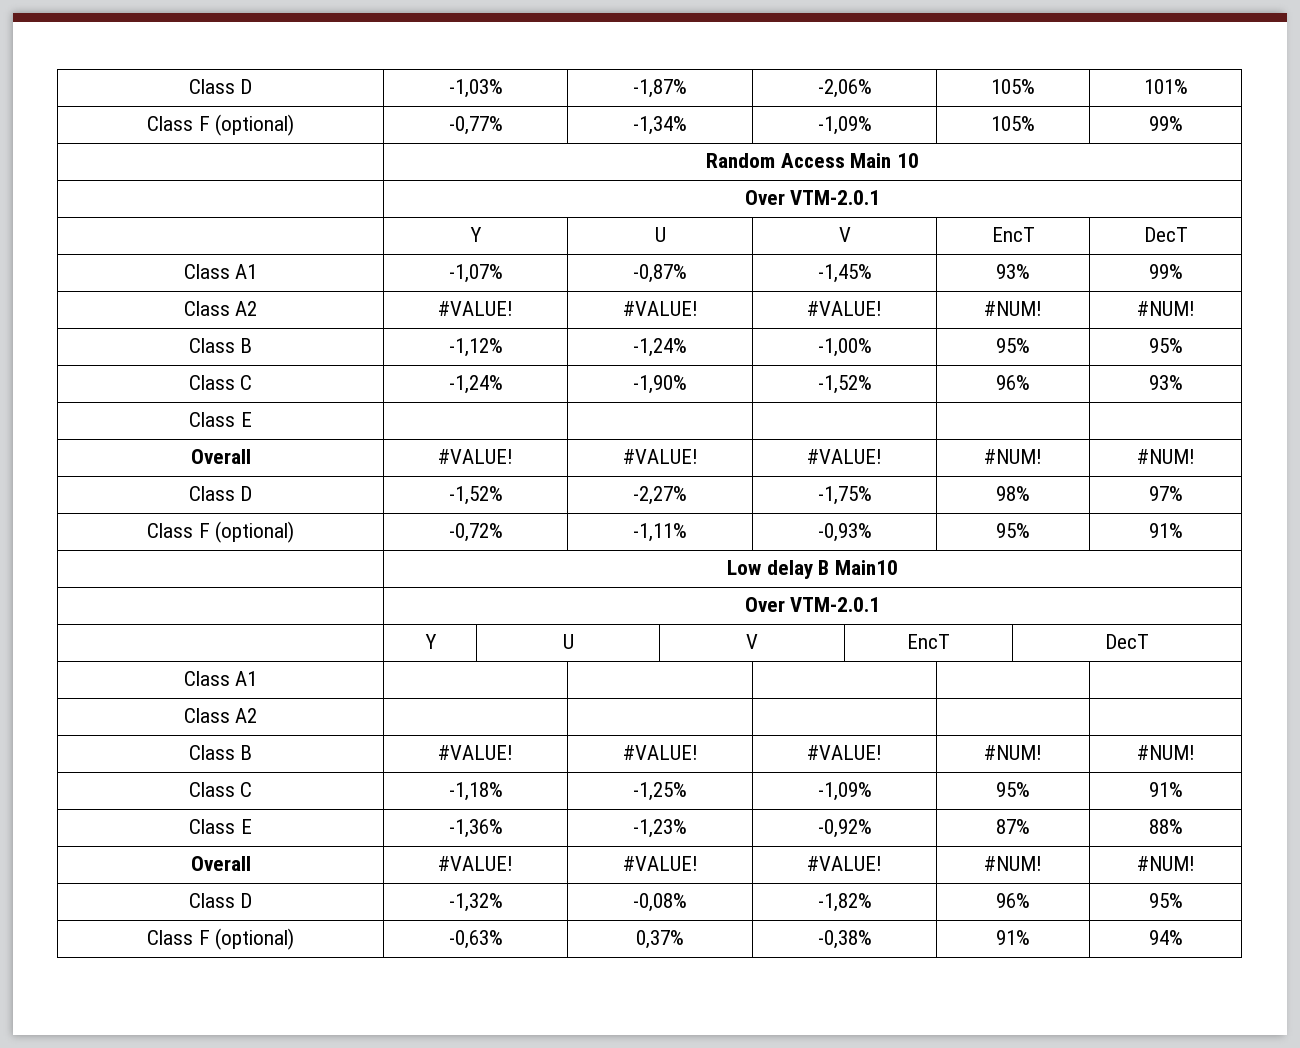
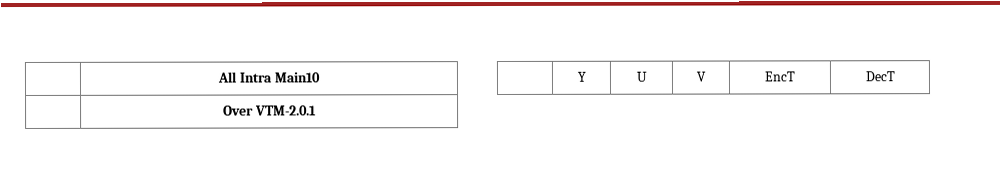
[188,79,253,94] [448,79,503,98] [633,79,687,98] [817,79,872,98] [991,79,1035,94] [1143,79,1188,94] [146,114,295,136] [448,116,503,135] [633,116,687,135] [817,116,872,135] [991,116,1035,131] [1148,116,1183,131] [705,153,920,168] [744,190,881,205] [470,227,482,242] [654,227,666,242] [838,227,851,242] [991,227,1035,242] [1143,227,1188,242] [183,264,258,279] [448,264,503,283] [633,264,687,283] [817,264,872,283] [996,264,1030,279] [1148,264,1183,279] [183,301,258,316] [438,301,513,316] [622,301,698,316] [807,301,882,316] [984,301,1042,316] [1136,301,1195,316] [188,338,253,353] [448,338,503,357] [633,338,687,357] [817,338,872,357] [996,338,1030,353] [1148,338,1183,353] [188,375,253,390] [448,375,503,394] [633,375,687,394] [817,375,872,394] [996,375,1030,390] [1148,375,1183,390] [189,412,252,427] [190,449,251,464] [438,449,513,464] [622,449,698,464] [807,449,882,464] [984,449,1042,464] [1136,449,1195,464] [188,486,253,501] [448,486,503,505] [633,486,687,505] [817,486,872,505] [996,486,1030,501] [1148,486,1183,501] [146,521,295,543] [448,523,503,542] [633,523,687,542] [817,523,872,542] [996,523,1030,538] [1148,523,1183,538] [726,560,830,579] Class D | -1,03% | -1,87% | -2,06% | 105% | 101% // Class F (optional) | -0,77% | -1,34% | -1,09% | 105% | 99% // | Random Access Main 10 // | Over VTM-2.0.1 // | Y | U | V | EncT | DecT // Class A1 | -1,07% | -0,87% | -1,45% | 93% | 99% // Class A2 | #VALUE! | #VALUE! | #VALUE! | #NUM! | #NUM! // Class B | -1,12% | -1,24% | -1,00% | 95% | 95% // Class C | -1,24% | -1,90% | -1,52% | 96% | 93% // Class E | | | | | // Overall | #VALUE! | #VALUE! | #VALUE! | #NUM! | #NUM! // Class D | -1,52% | -2,27% | -1,75% | 98% | 97% // Class F (optional) | -0,72% | -1,11% | -0,93% | 95% | 91% // | Low delay B -> [217,71,272,83] | All Intra
[183,671,258,686] [183,708,258,723] [188,745,253,760] [438,745,513,760] [622,745,698,760] [807,745,882,760] [984,745,1042,760] [1136,745,1195,760] [188,782,253,797] [448,782,503,801] [633,782,687,801] [817,782,872,801] [996,782,1030,797] [1148,782,1183,797] [189,819,252,834] [448,819,503,838] [633,819,687,838] [817,819,872,838] [996,819,1030,834] [1148,819,1183,834] [190,856,251,871] [438,856,513,871] [622,856,698,871] [807,856,882,871] [984,856,1042,871] [1136,856,1195,871] [188,893,253,908] [448,893,503,912] [633,893,687,912] [817,893,872,912] [996,893,1030,908] [1148,893,1183,908] [146,928,295,950] [448,930,503,949] [636,930,684,949] [817,930,872,949] [996,930,1030,945] [1148,930,1183,945] // Class A1 | | | | | // Class A2 | | | | | // Class B | #VALUE! | #VALUE! | #VALUE! | #NUM! | #NUM! // Class C | -1,18% | -1,25% | -1,09% | 95% | 91% // Class E | -1,36% | -1,23% | -0,92% | 87% | 88% // Overall | #VALUE! | #VALUE! | #VALUE! | #NUM! | #NUM! // Class D | -1,32% | -0,08% | -1,82% | 96% | 95% // Class F (optional) | -0,63% | 0,37% | -0,38% | 91% | 94% -> (895, 76) none

